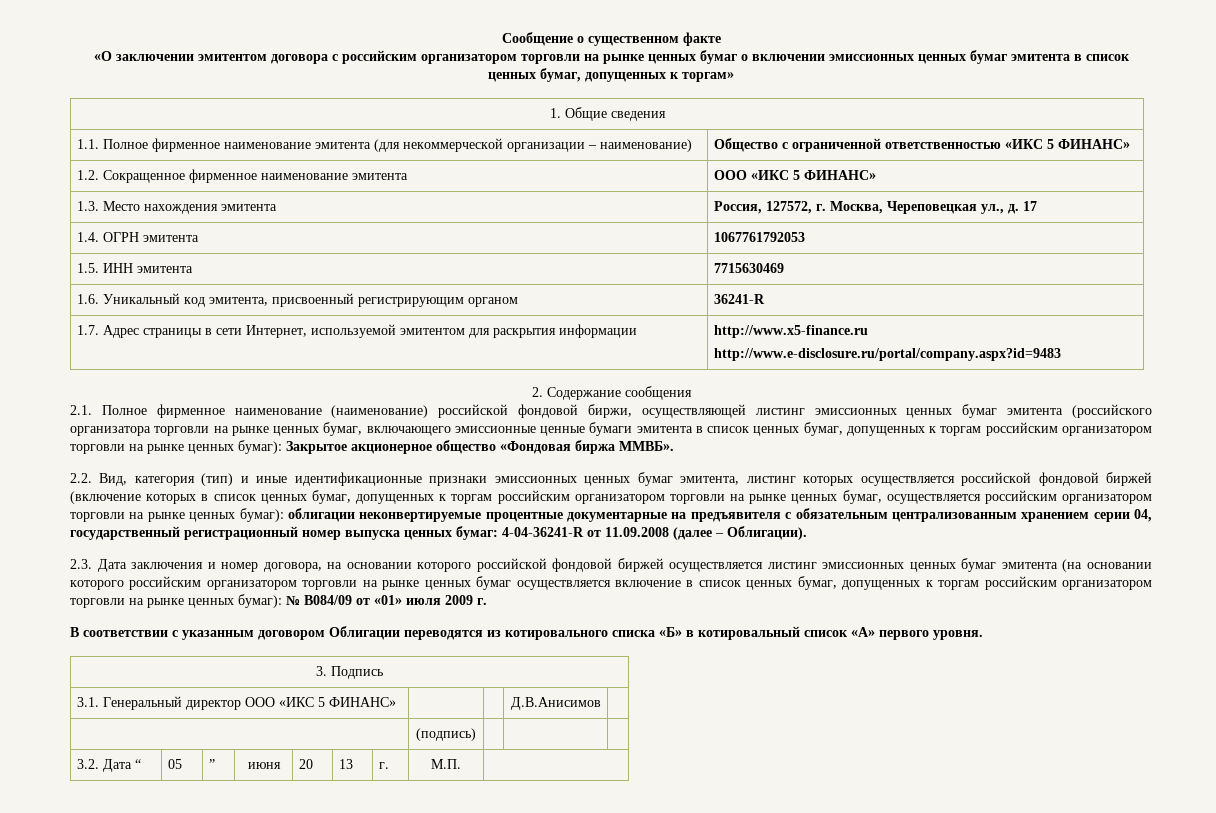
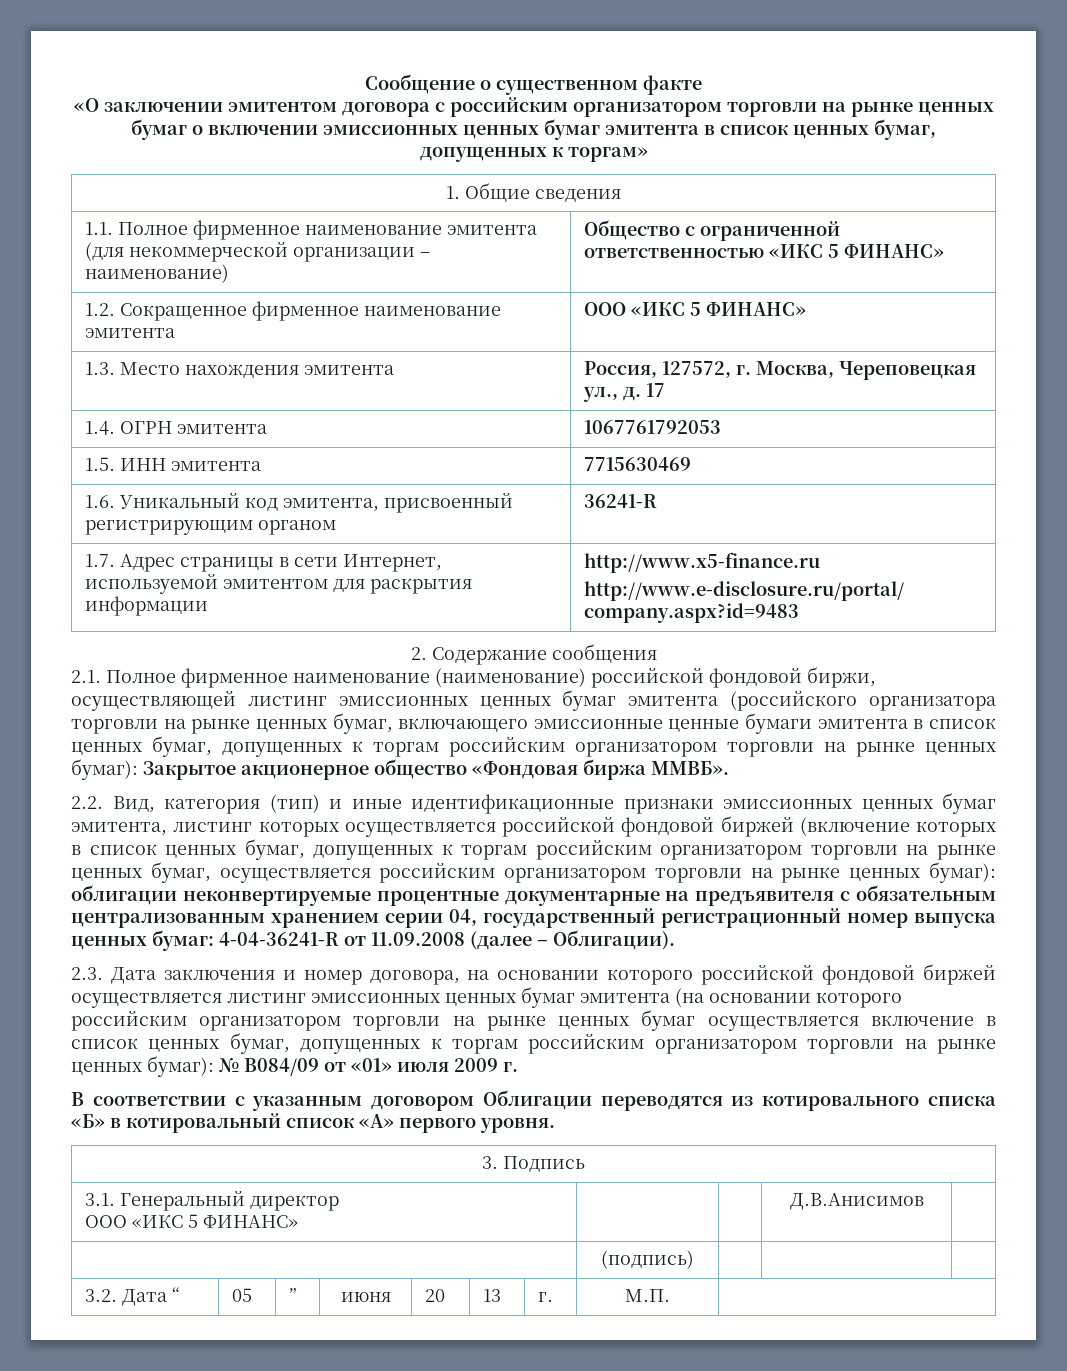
(241, 705) none -> (340, 1203) //

